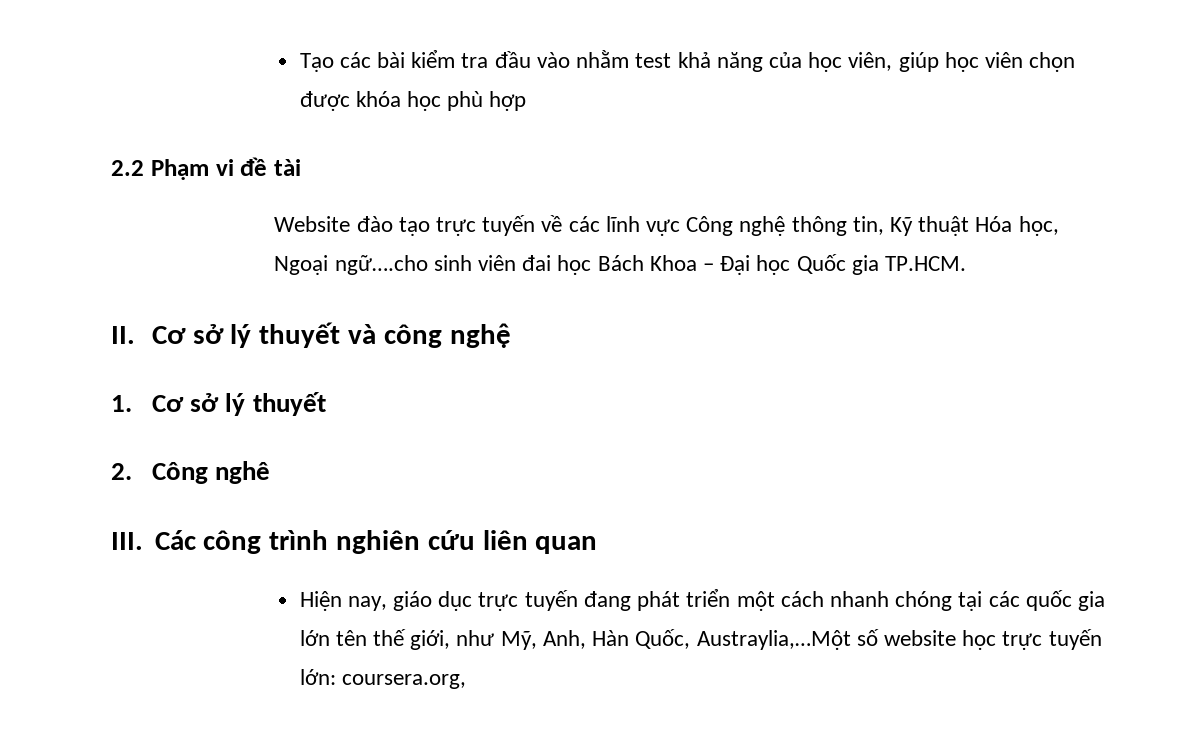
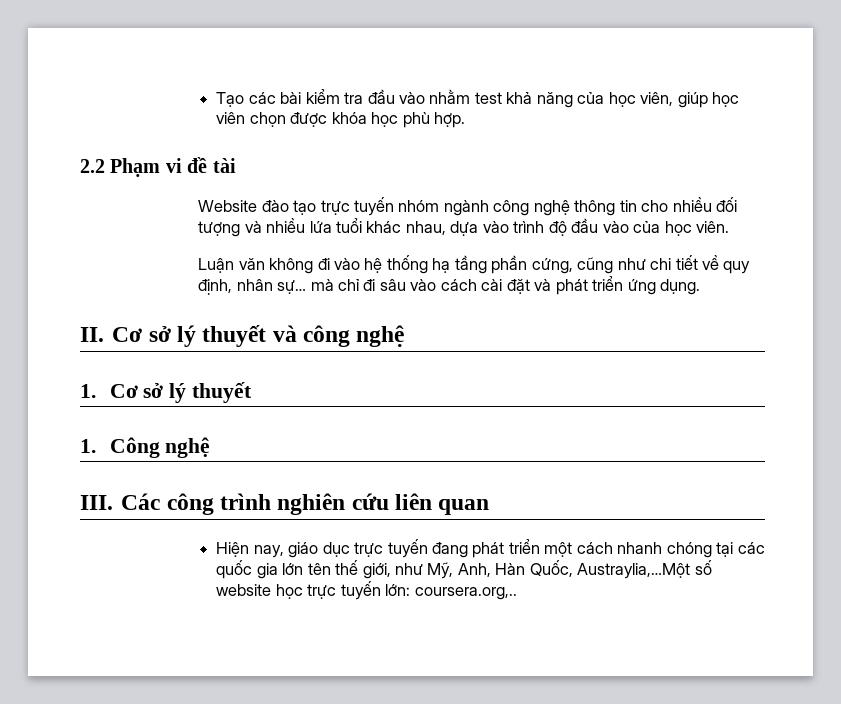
[489,91,527,111] hợp -> [434,112,466,128] hợp.
[541,215,1059,236] [274,254,967,275] về các lĩnh vực Công nghệ thông tin, Kỹ thuật Hóa học, Ngoại ngữ….cho sinh viên đai học Bách Khoa – Đại học Quốc gia TP.HCM. -> [398,197,738,216] [198,218,729,237] [198,255,751,274] [198,276,700,295] nhóm ngành công nghệ thông tin cho nhiều đối tượng và nhiều lứa tuổi khác nhau, dựa vào trình độ đầu vào của học viên. // Luận văn không đi vào hệ thống hạ tầng phần cứng, cũng như chi tiết về quy định, nhân sự… mà chỉ đi sâu vào cách cài đặt và phát triển ứng dụng.
[111,461,271,484] 2. Công nghê -> [80,437,211,458] 1. Công nghệ
[341,674,466,689] coursera.org, -> [414,587,517,600] coursera.org,..

